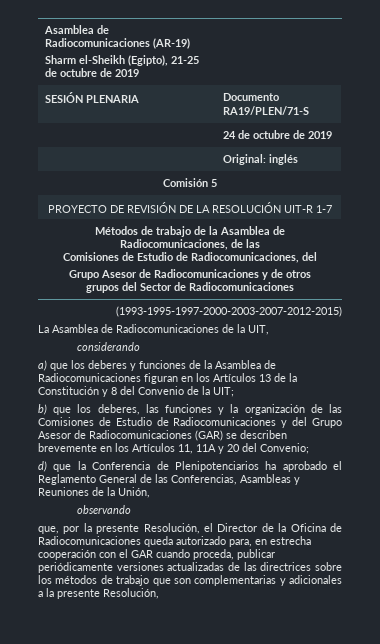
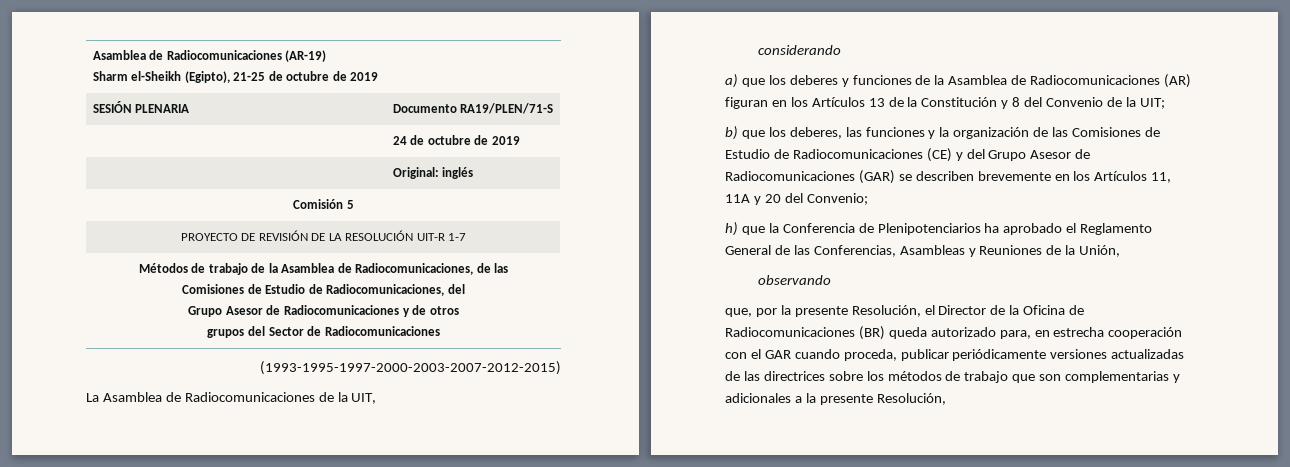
(141, 377) none -> [1164,74,1192,88] (AR)
(277, 421) none -> [926,148,952,162] (CE)
[38,461,47,472] d) -> [725,222,738,236] h)
(141, 540) none -> [858,326,885,340] (BR)

